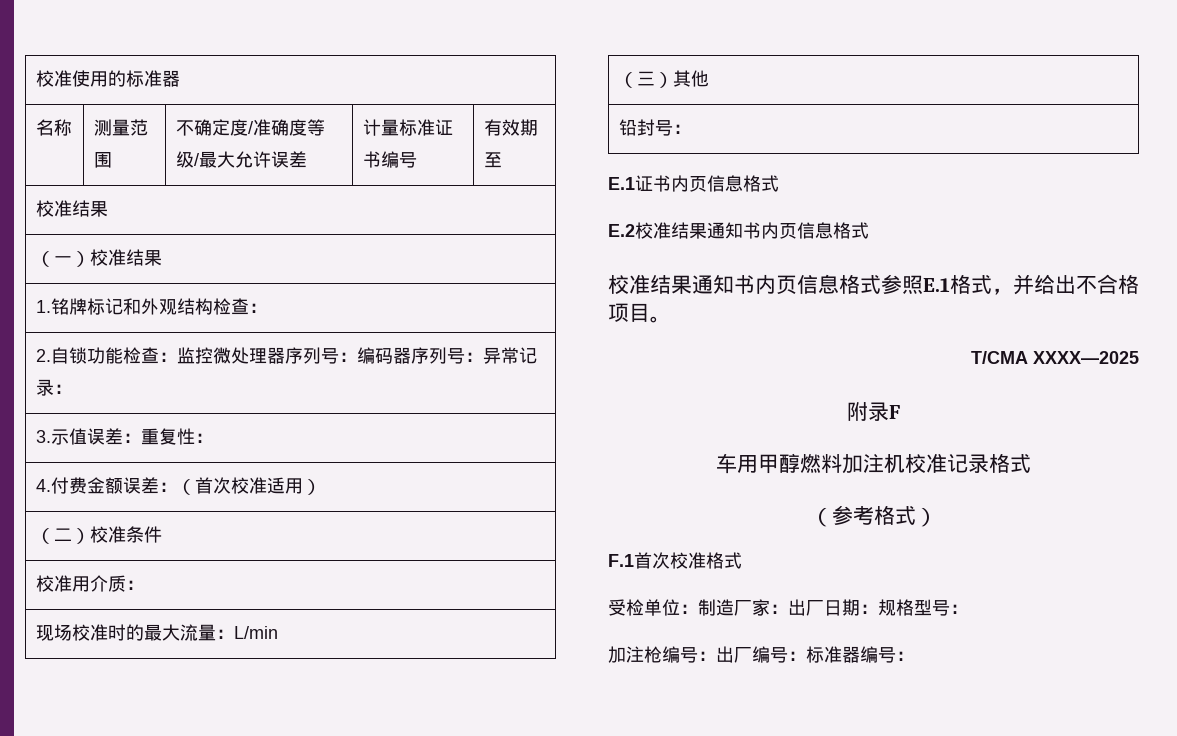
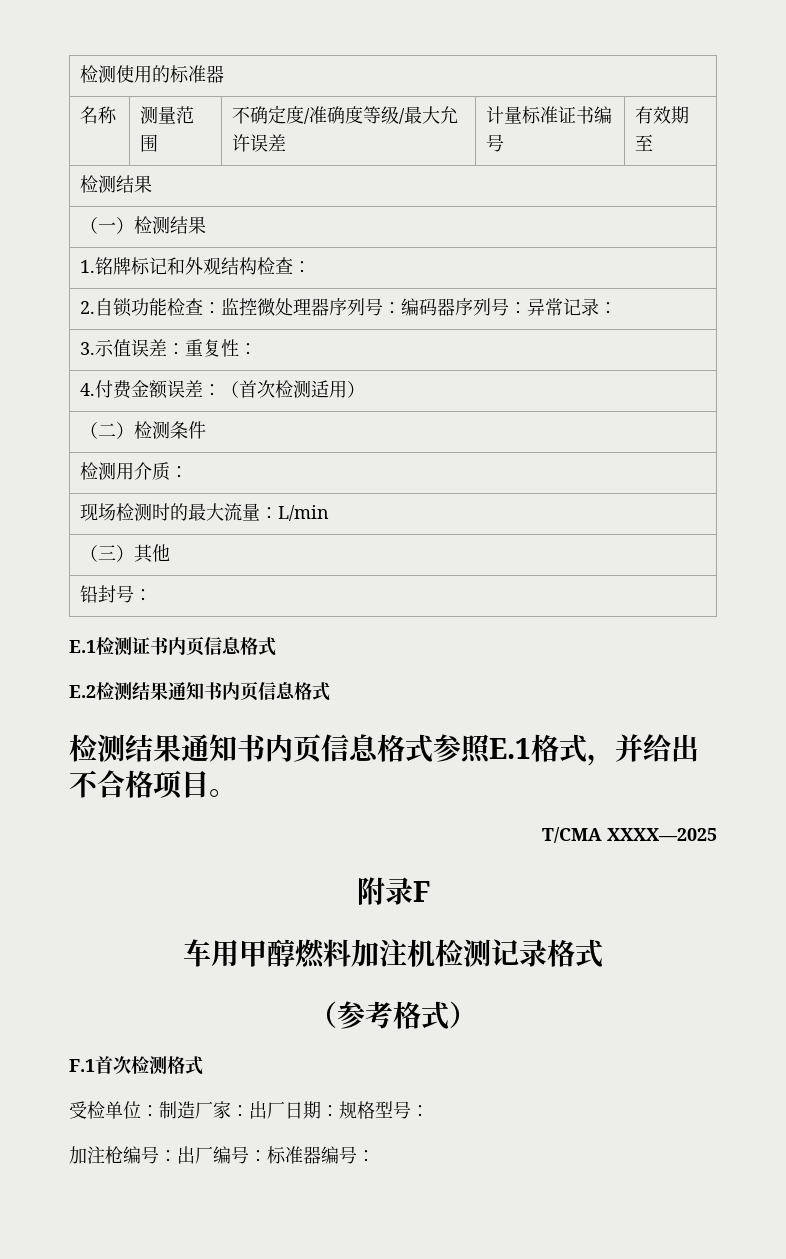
[35,70,72,87] 校准 -> [80,65,117,83] 检测
[35,200,72,217] 校准 -> [80,175,117,193] 检测
[89,249,126,266] 校准 -> [134,216,171,234] 检测
[230,477,267,494] 校准 -> [275,380,312,398] 检测
[89,526,126,543] 校准 -> [134,421,171,439] 检测
[35,575,72,592] 校准 -> [80,462,117,480] 检测
[71,624,108,641] 校准 -> [116,503,153,521] 检测
(635, 183) none -> [96,637,132,655] 检测
[635,222,671,239] 校准 -> [96,682,132,700] 检测
[608,274,650,294] 校准 -> [69,734,125,762] 检测
[905,453,947,473] 校准 -> [435,939,491,967] 检测
[670,552,706,569] 校准 -> [131,1056,167,1074] 检测

